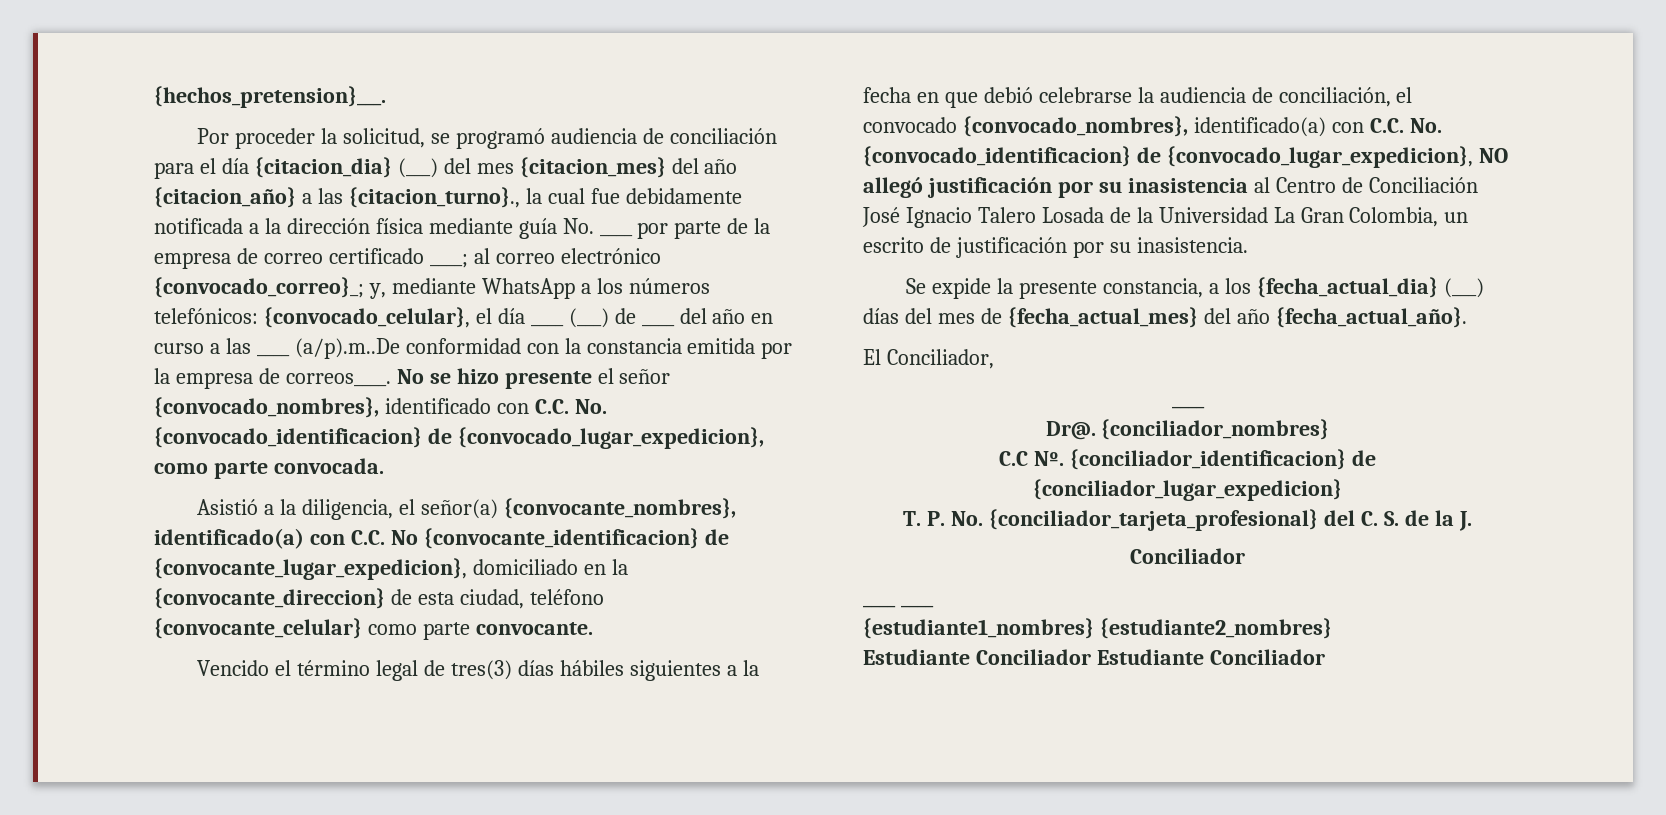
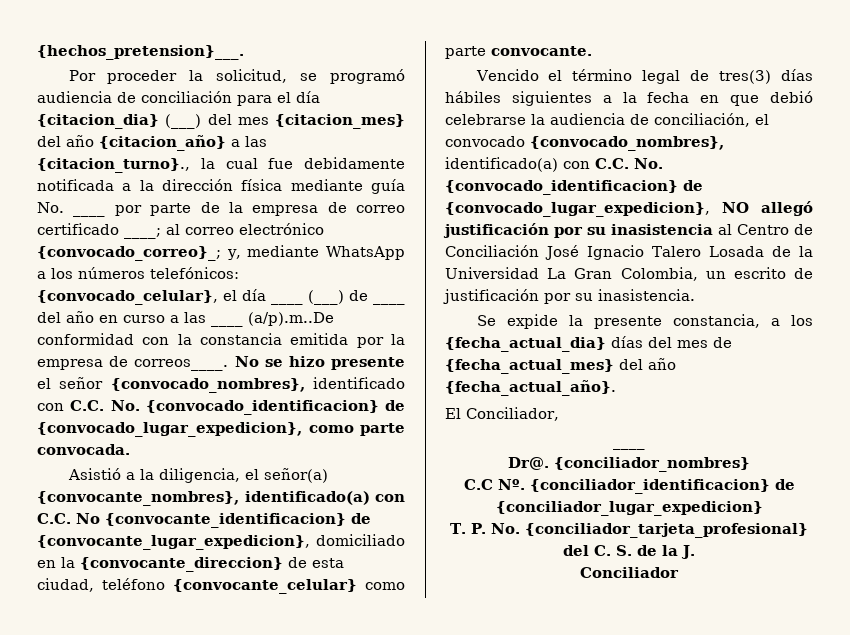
[1443,278,1484,298] (___) -> (606, 344) none
[863,605,934,608] [863,618,1332,639] [863,649,1325,665] // ____ ____ // {estudiante1_nombres} {estudiante2_nombres} // Estudiante Conciliador Estudiante Conciliador -> (679, 572) none

